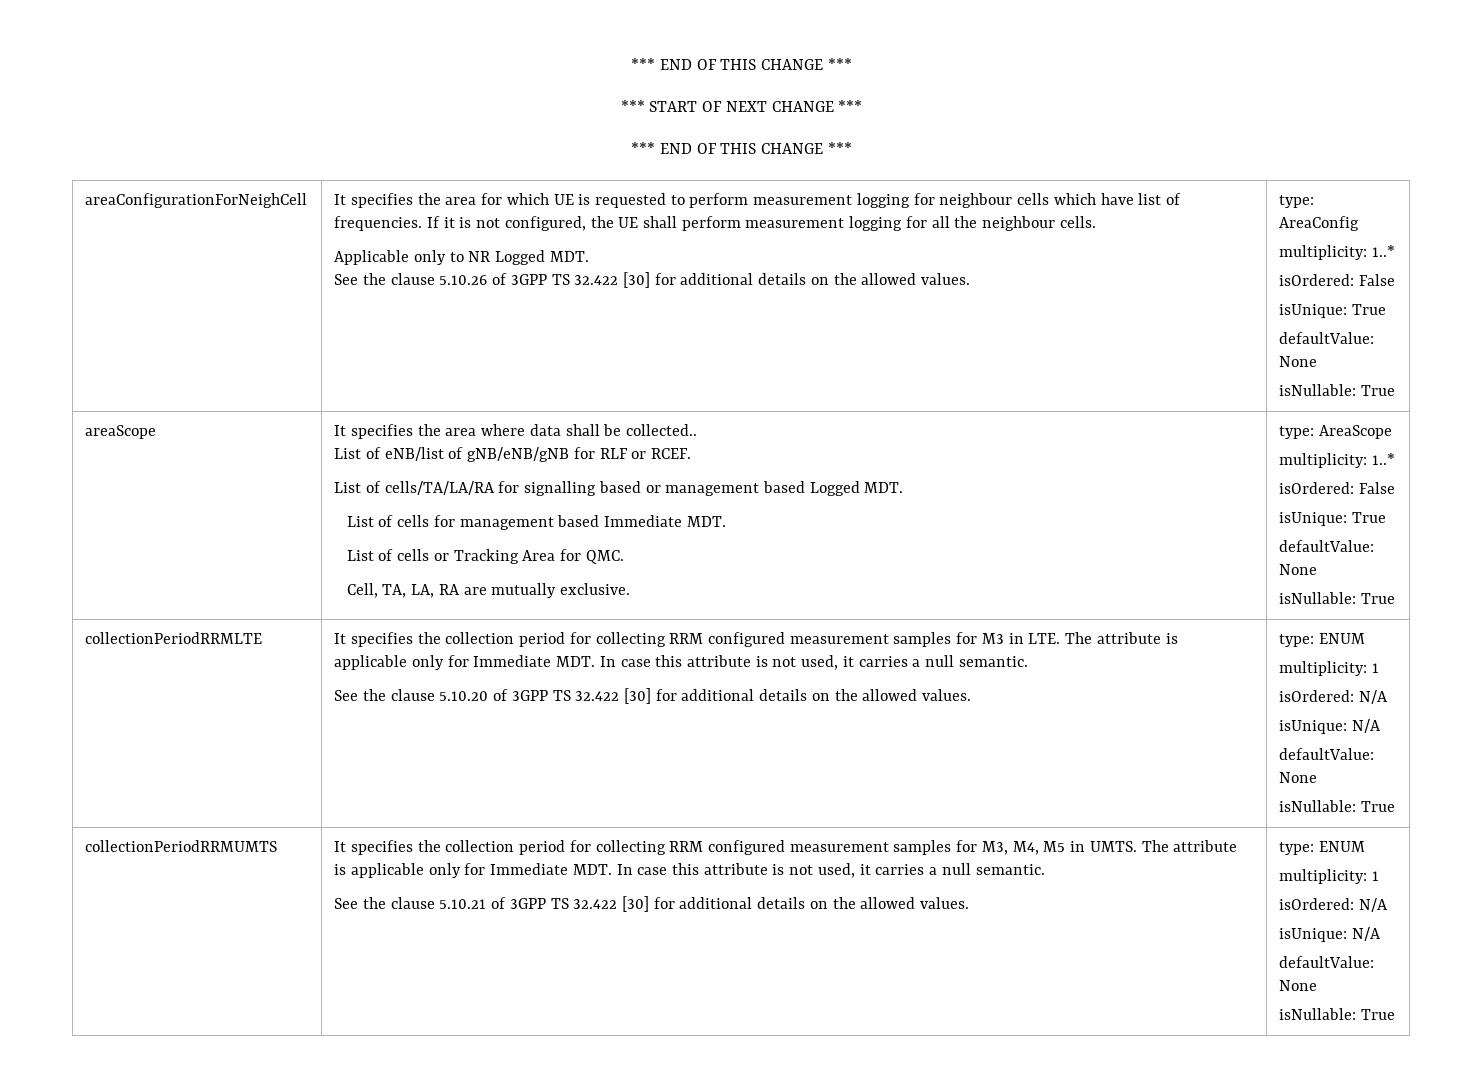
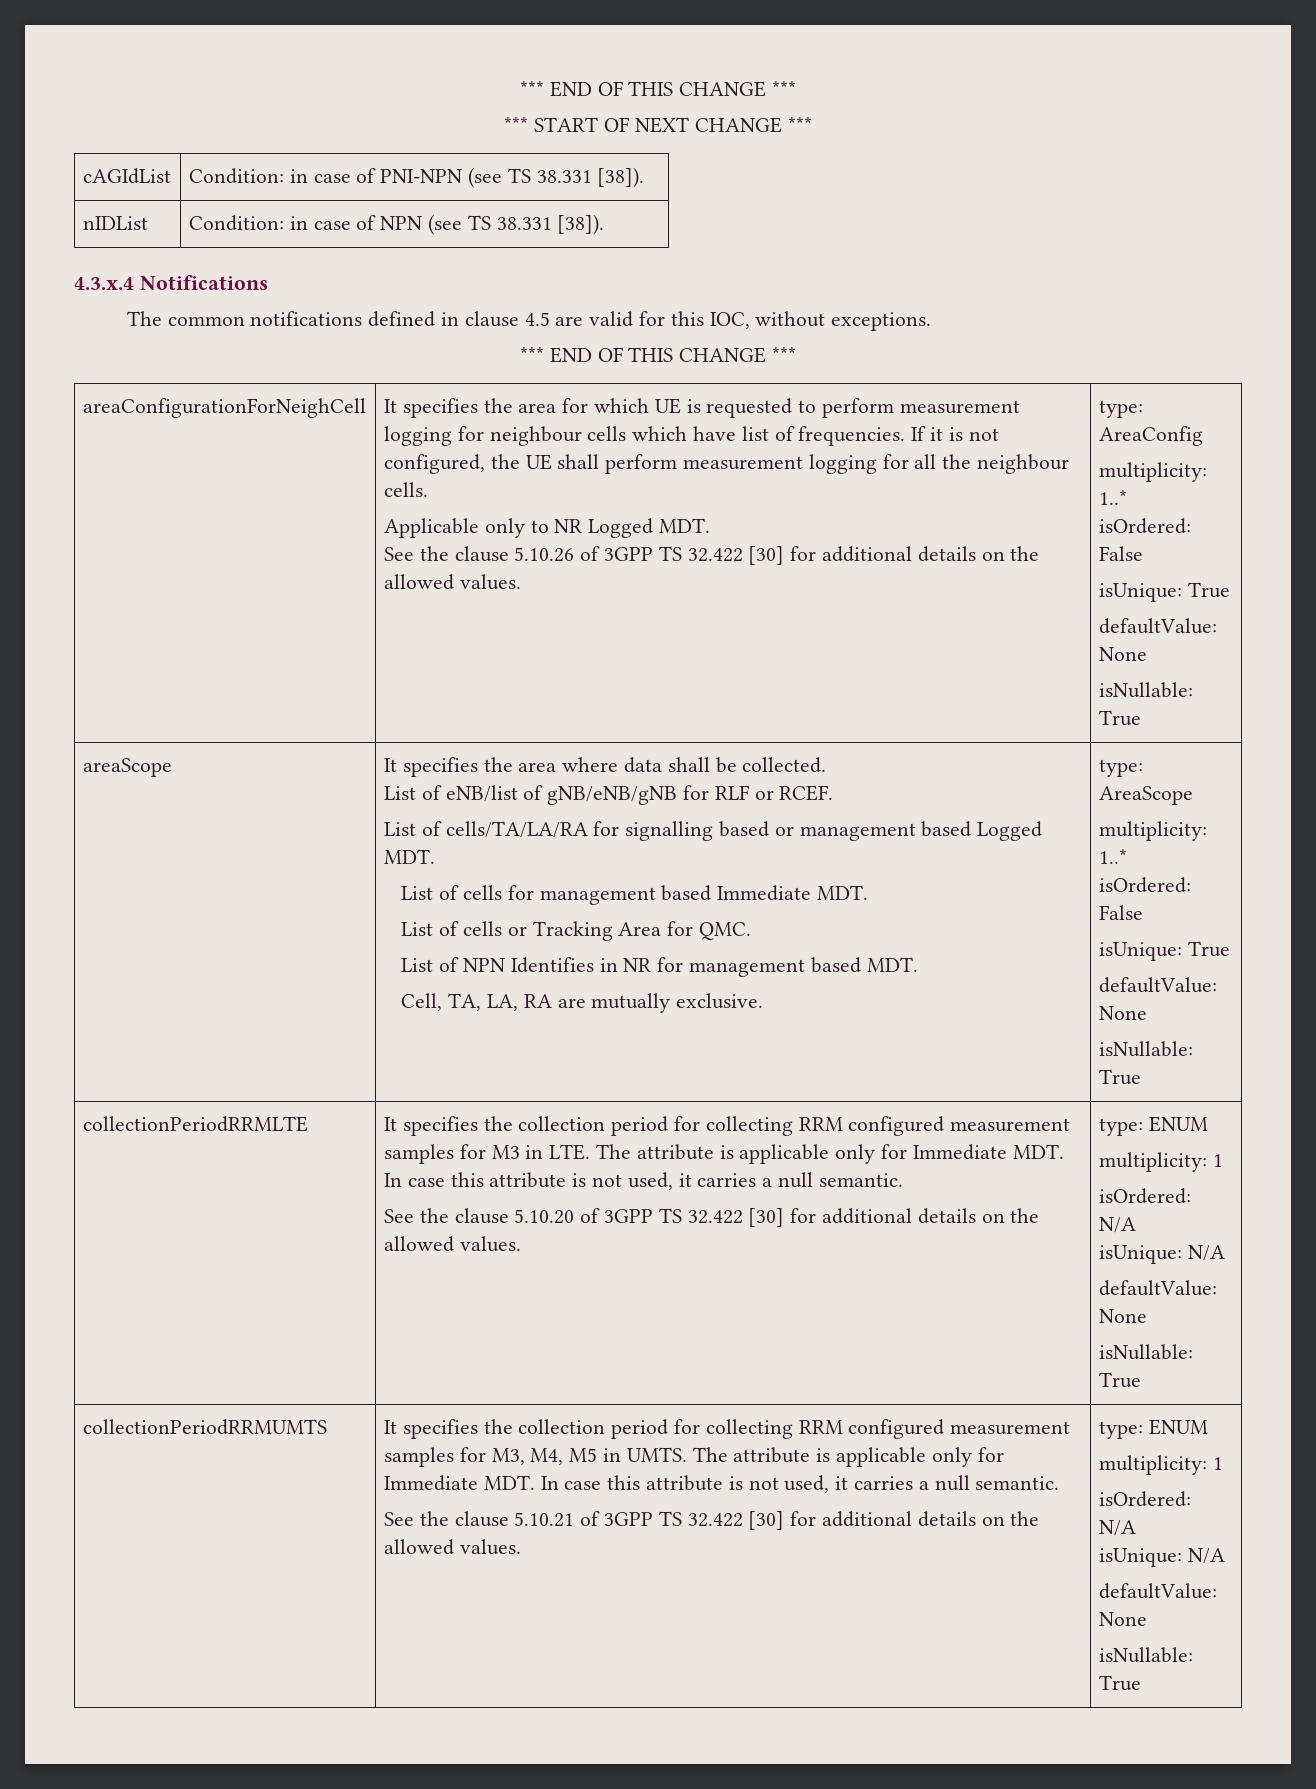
(863, 106) none -> [82,168,171,184] [188,167,645,188] [82,216,148,230] [188,214,605,235] [74,275,268,290] [126,311,932,331] // cAGIdList | Condition: in case of PNI-NPN (see TS 38.331 [38]). // nIDList | Condition: in case of NPN (see TS 38.331 [38]). // 4.3.x.4 Notifications // The common notifications defined in clause 4.5 are valid for this IOC, without exceptions.
[625,424,697,436] collected.. -> [742,757,827,773] collected.
(624, 557) none -> [401,957,918,977] // List of NPN Identifies in NR for management based MDT.

